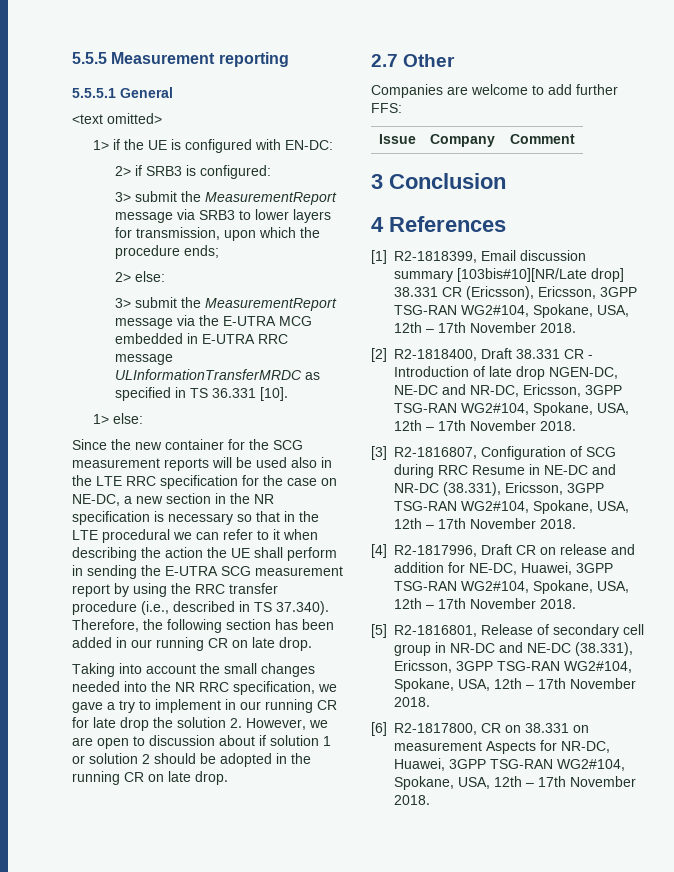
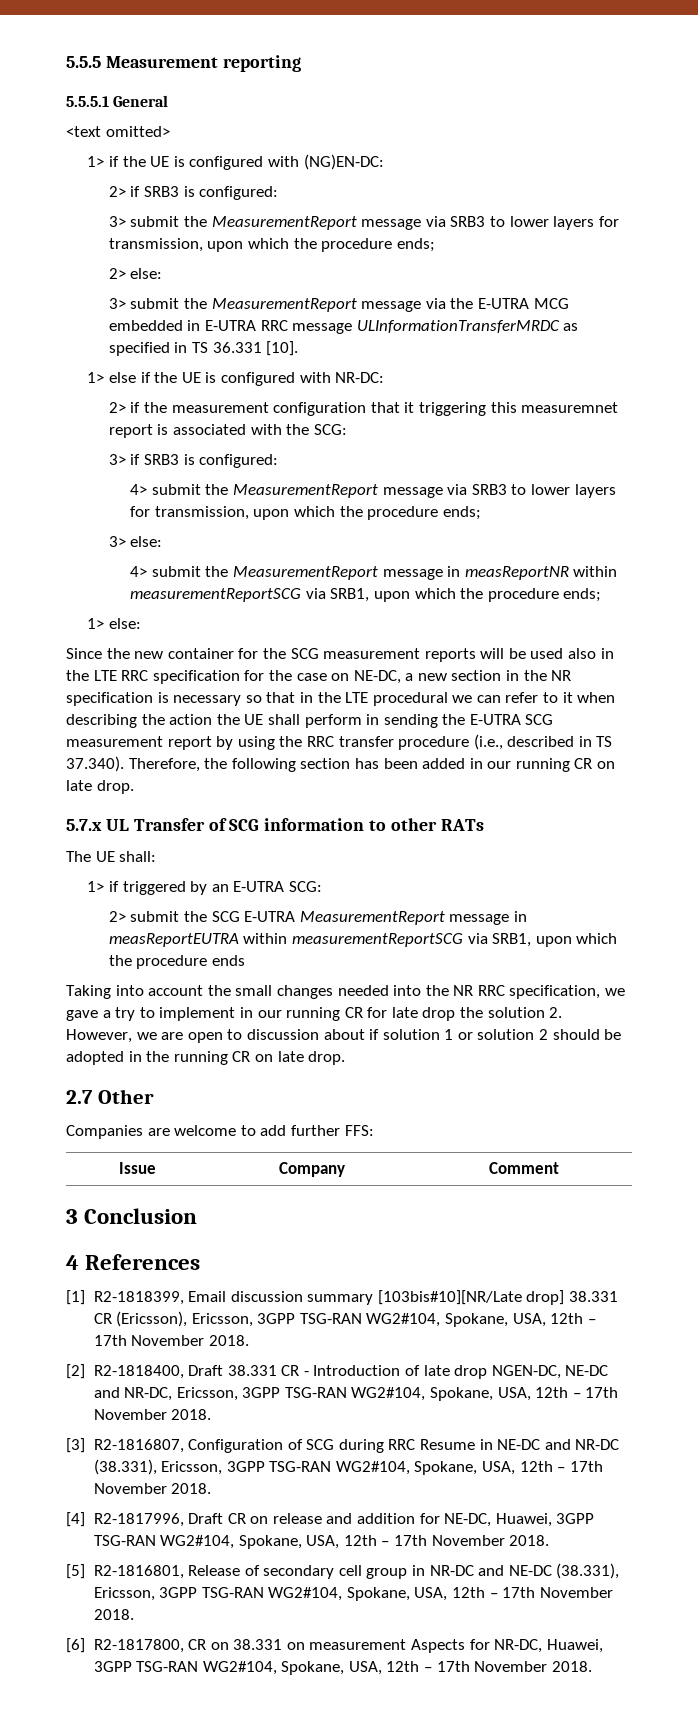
[285,140,334,150] EN-DC: -> [303,154,384,170] (NG)EN-DC:
(288, 394) none -> [87,372,385,386] [108,402,619,416] [108,424,347,438] [108,454,279,468] [130,484,616,498] [130,506,481,520] [108,536,163,547] [130,566,618,580] [130,588,602,602] // 1> else if the UE is configured with NR-DC: // 2> if the measurement configuration that it triggering this measuremnet report is associated with the SCG: // 3> if SRB3 is configured: // 4> submit the MeasurementReport message via SRB3 to lower layers for transmission, upon which the procedure ends; // 3> else: // 4> submit the MeasurementReport message in measReportNR within measurementReportSCG via SRB1, upon which the procedure ends;
(312, 644) none -> [66,818,484,831] [66,851,157,862] [87,881,322,895] [108,911,527,925] [108,933,618,947] [108,955,245,969] // 5.7.x UL Transfer of SCG information to other RATs // The UE shall: // 1> if triggered by an E-UTRA SCG: // 2> submit the SCG E-UTRA MeasurementReport message in measReportEUTRA within measurementReportSCG via SRB1, upon which the procedure ends

